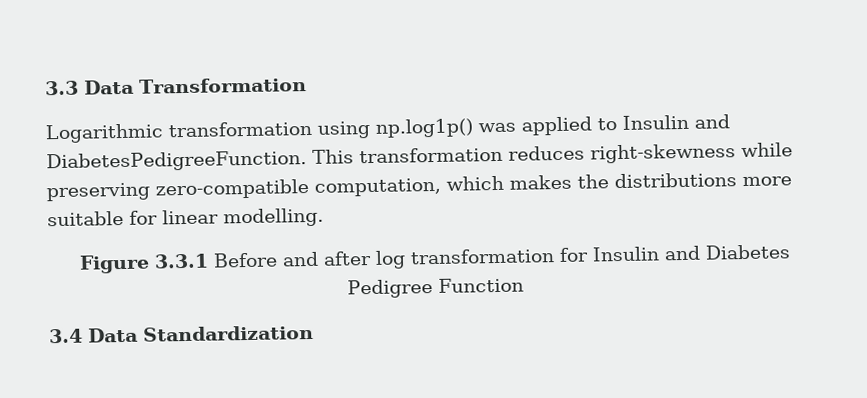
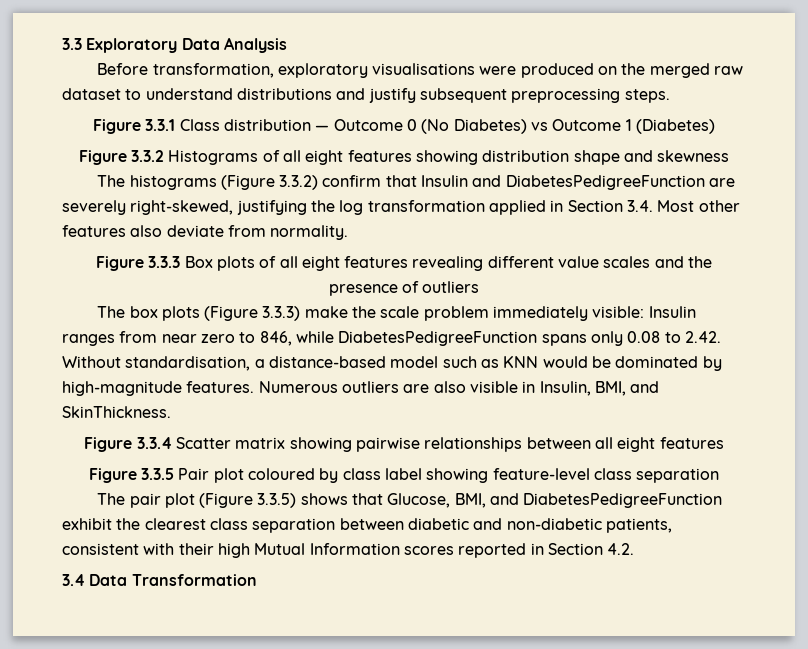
[84,77,307,95] [45,114,730,144] [46,142,793,173] [46,172,792,202] [47,207,324,228] [78,244,790,274] [346,277,524,299] Data Transformation // Logarithmic transformation using np.log1p() was applied to Insulin and DiabetesPedigreeFunction. This transformation reduces right-skewness while preserving zero-compatible computation, which makes the distributions more suitable for linear modelling. // Figure 3.3.1 Before and after log transformation for Insulin and Diabetes Pedigree Function -> [86,37,287,53] [97,63,744,78] [62,88,670,103] [93,119,715,134] [78,150,730,165] [97,175,736,190] [62,200,740,215] [62,225,349,240] [95,256,713,271] [328,281,480,296] [97,306,696,321] [62,331,721,346] [62,356,722,371] [62,381,660,396] [62,406,171,418] [84,437,724,452] [88,468,720,483] [97,493,723,508] [62,518,672,533] [62,543,635,558] Exploratory Data Analysis // Before transformation, exploratory visualisations were produced on the merged raw dataset to understand distributions and justify subsequent preprocessing steps. // Figure 3.3.1 Class distribution — Outcome 0 (No Diabetes) vs Outcome 1 (Diabetes) // Figure 3.3.2 Histograms of all eight features showing distribution shape and skewness // The histograms (Figure 3.3.2) confirm that Insulin and DiabetesPedigreeFunction are severely right-skewed, justifying the log transformation applied in Section 3.4. Most other features also deviate from normality. // Figure 3.3.3 Box plots of all eight features revealing different value scales and the presence of outliers // The box plots (Figure 3.3.3) make the scale problem immediately visible: Insulin ranges from near zero to 846, while DiabetesPedigreeFunction spans only 0.08 to 2.42. Without standardisation, a distance-based model such as KNN would be dominated by high-magnitude features. Numerous outliers are also visible in Insulin, BMI, and SkinThickness. // Figure 3.3.4 Scatter matrix showing pairwise relationships between all eight features // Figure 3.3.5 Pair plot coloured by class label showing feature-level class separation // The pair plot (Figure 3.3.5) shows that Glucose, BMI, and DiabetesPedigreeFunction exhibit the clearest class separation between diabetic and non-diabetic patients, consistent with their high Mutual Information scores reported in Section 4.2.
[143,324,314,342] Standardization -> [131,574,257,586] Transformation

